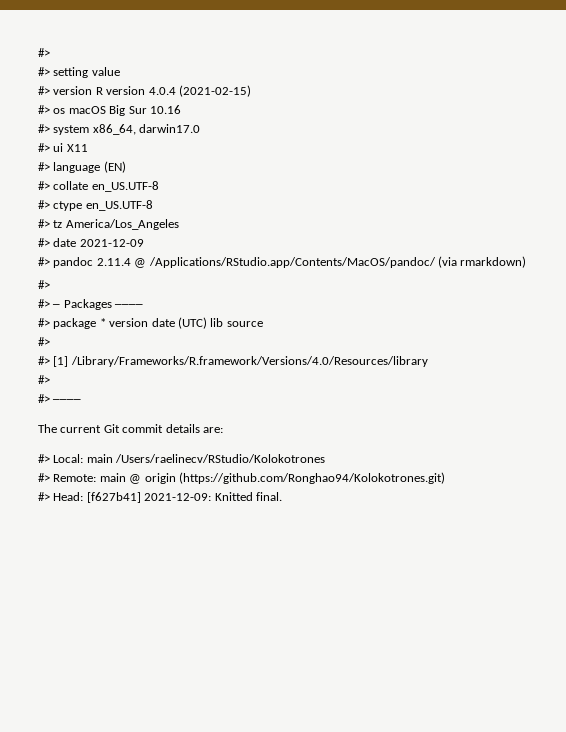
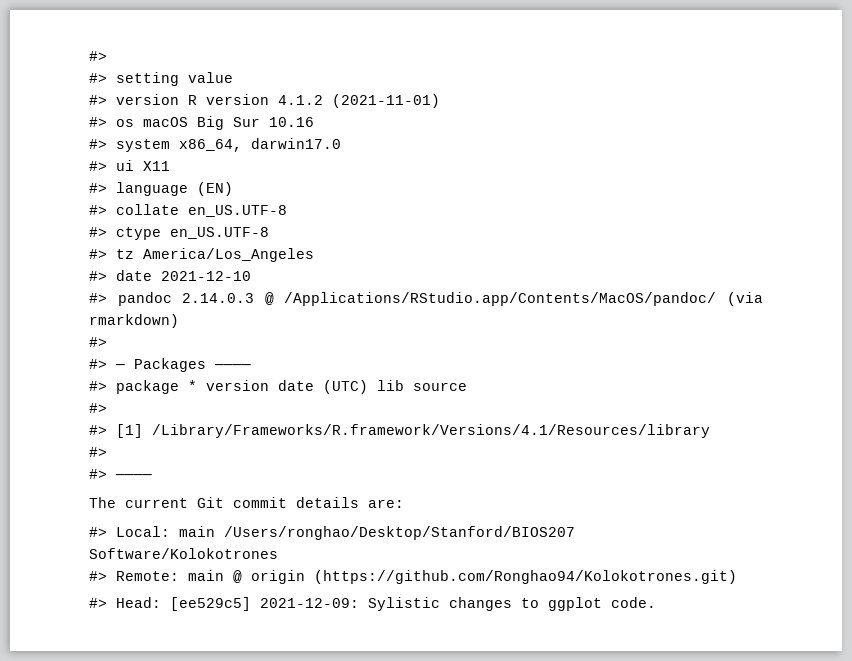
[148,85,251,97] 4.0.4 (2021-02-15) -> [278,94,440,108] 4.1.2 (2021-11-01)
[79,239,144,247] 2021-12-09 -> [161,271,251,281] 2021-12-10
[96,258,131,266] 2.11.4 -> [182,293,255,303] 2.14.0.3
[70,356,428,367] /Library/Frameworks/R.framework/Versions/4.0/Resources/library -> [152,424,710,438] /Library/Frameworks/R.framework/Versions/4.1/Resources/library
[115,454,326,463] /Users/raelinecv/RStudio/Kolokotrones -> [224,526,575,540] [89,548,278,559] /Users/ronghao/Desktop/Stanford/BIOS207 Software/Kolokotrones
[86,492,282,503] [f627b41] 2021-12-09: Knitted final. -> [170,597,656,611] [ee529c5] 2021-12-09: Sylistic changes to ggplot code.

